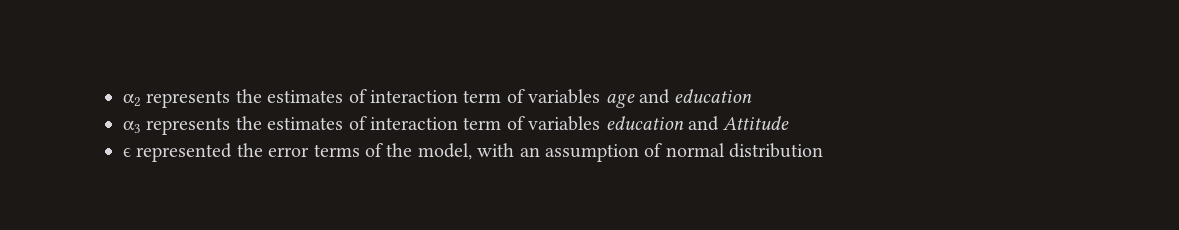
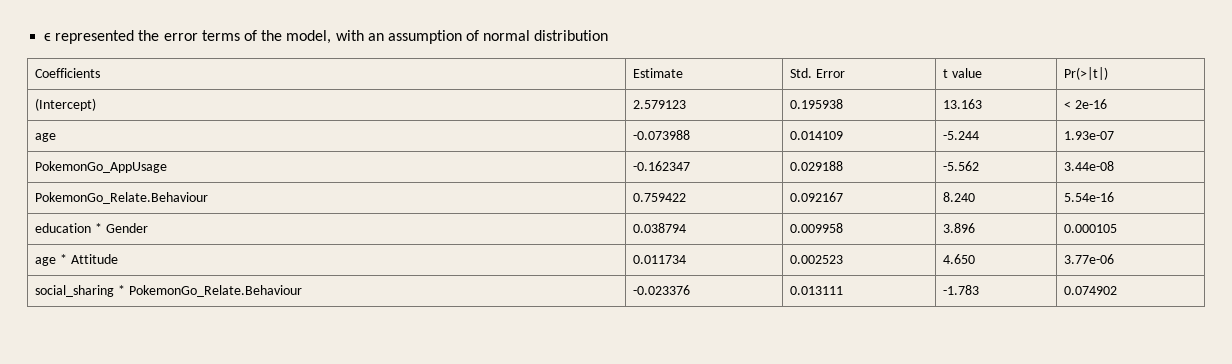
[123,89,753,108] [123,116,790,135] α2 represents the estimates of interaction term of variables age and education // α3 represents the estimates of interaction term of variables education and Attitude // -> (44, 37) none
(824, 150) none -> [35,68,101,78] [633,68,684,78] [790,68,846,78] [943,68,983,78] [1064,67,1109,80] [35,98,97,111] [633,100,687,109] [790,99,844,109] [943,99,983,109] [1064,99,1108,109] [35,133,57,142] [633,130,691,140] [790,131,844,140] [943,131,980,140] [1064,131,1115,140] [35,161,168,173] [633,161,691,171] [790,161,844,171] [943,161,980,171] [1064,161,1115,171] [35,192,209,204] [633,193,687,202] [790,192,844,202] [943,192,976,202] [1064,192,1115,202] [35,223,148,233] [633,223,687,233] [790,223,844,233] [943,223,976,233] [1064,224,1118,233] [35,254,118,266] [633,255,687,264] [790,255,844,264] [943,254,976,264] [1064,254,1115,264] [35,285,302,297] [633,285,691,295] [790,286,844,295] [943,285,980,295] [1064,286,1118,295] // Coefficients | Estimate | Std. Error | t value | Pr(>|t|) // (Intercept) | 2.579123 | 0.195938 | 13.163 | < 2e-16 // age | -0.073988 | 0.014109 | -5.244 | 1.93e-07 // PokemonGo_AppUsage | -0.162347 | 0.029188 | -5.562 | 3.44e-08 // PokemonGo_Relate.Behaviour | 0.759422 | 0.092167 | 8.240 | 5.54e-16 // education * Gender | 0.038794 | 0.009958 | 3.896 | 0.000105 // age * Attitude | 0.011734 | 0.002523 | 4.650 | 3.77e-06 // social_sharing * PokemonGo_Relate.Behaviour | -0.023376 | 0.013111 | -1.783 | 0.074902

